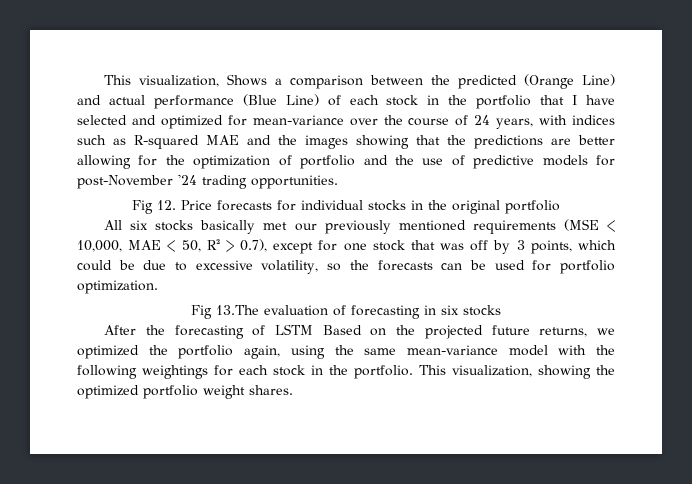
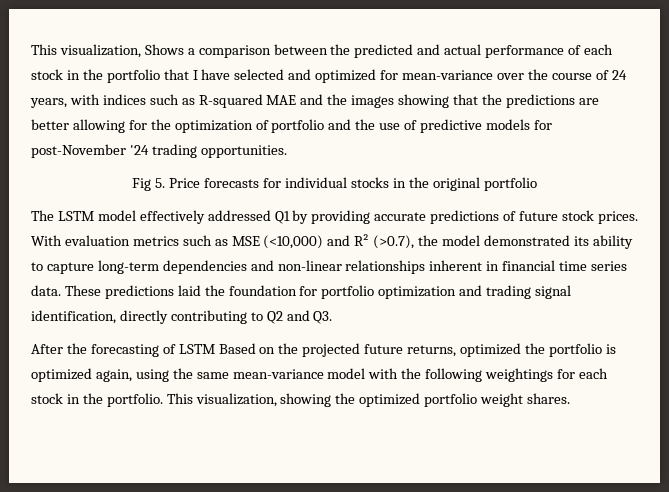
[524,74,615,89] (Orange Line) -> (414, 51) none
[242,94,319,106] (Blue Line) -> (565, 51) none
[157,200,176,210] 12. -> [155,178,166,188] 5.
[104,219,615,234] [77,239,617,254] [77,260,616,274] [77,280,158,294] [191,305,501,319] All six stocks basically met our previously mentioned requirements (MSE < 10,000, MAE < 50, R² > 0.7), except for one stock that was off by 3 points, which could be due to excessive volatility, so the forecasts can be used for portfolio optimization. // Fig 13.The evaluation of forecasting in six stocks -> [31,210,638,224] [31,234,633,249] [31,260,628,274] [31,285,572,299] [31,310,333,324] The LSTM model effectively addressed Q1 by providing accurate predictions of future stock prices. With evaluation metrics such as MSE (<10,000) and R² (>0.7), the model demonstrated its ability to capture long-term dependencies and non-linear relationships inherent in financial time series data. These predictions laid the foundation for portfolio optimization and trading signal identification, directly contributing to Q2 and Q3.
[597,328,616,335] we -> (457, 351) none
(234, 352) none -> [605,344,616,354] [31,368,92,382] is optimized

